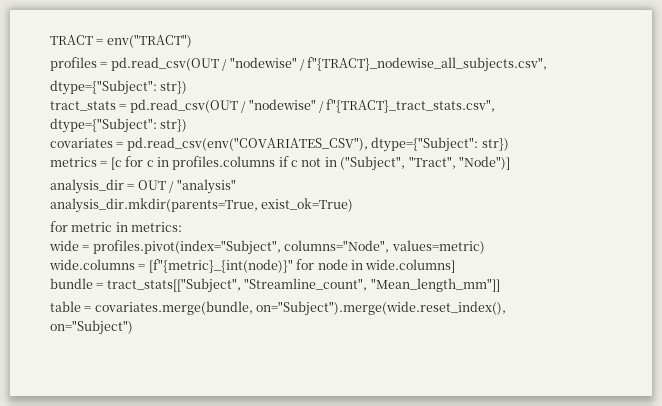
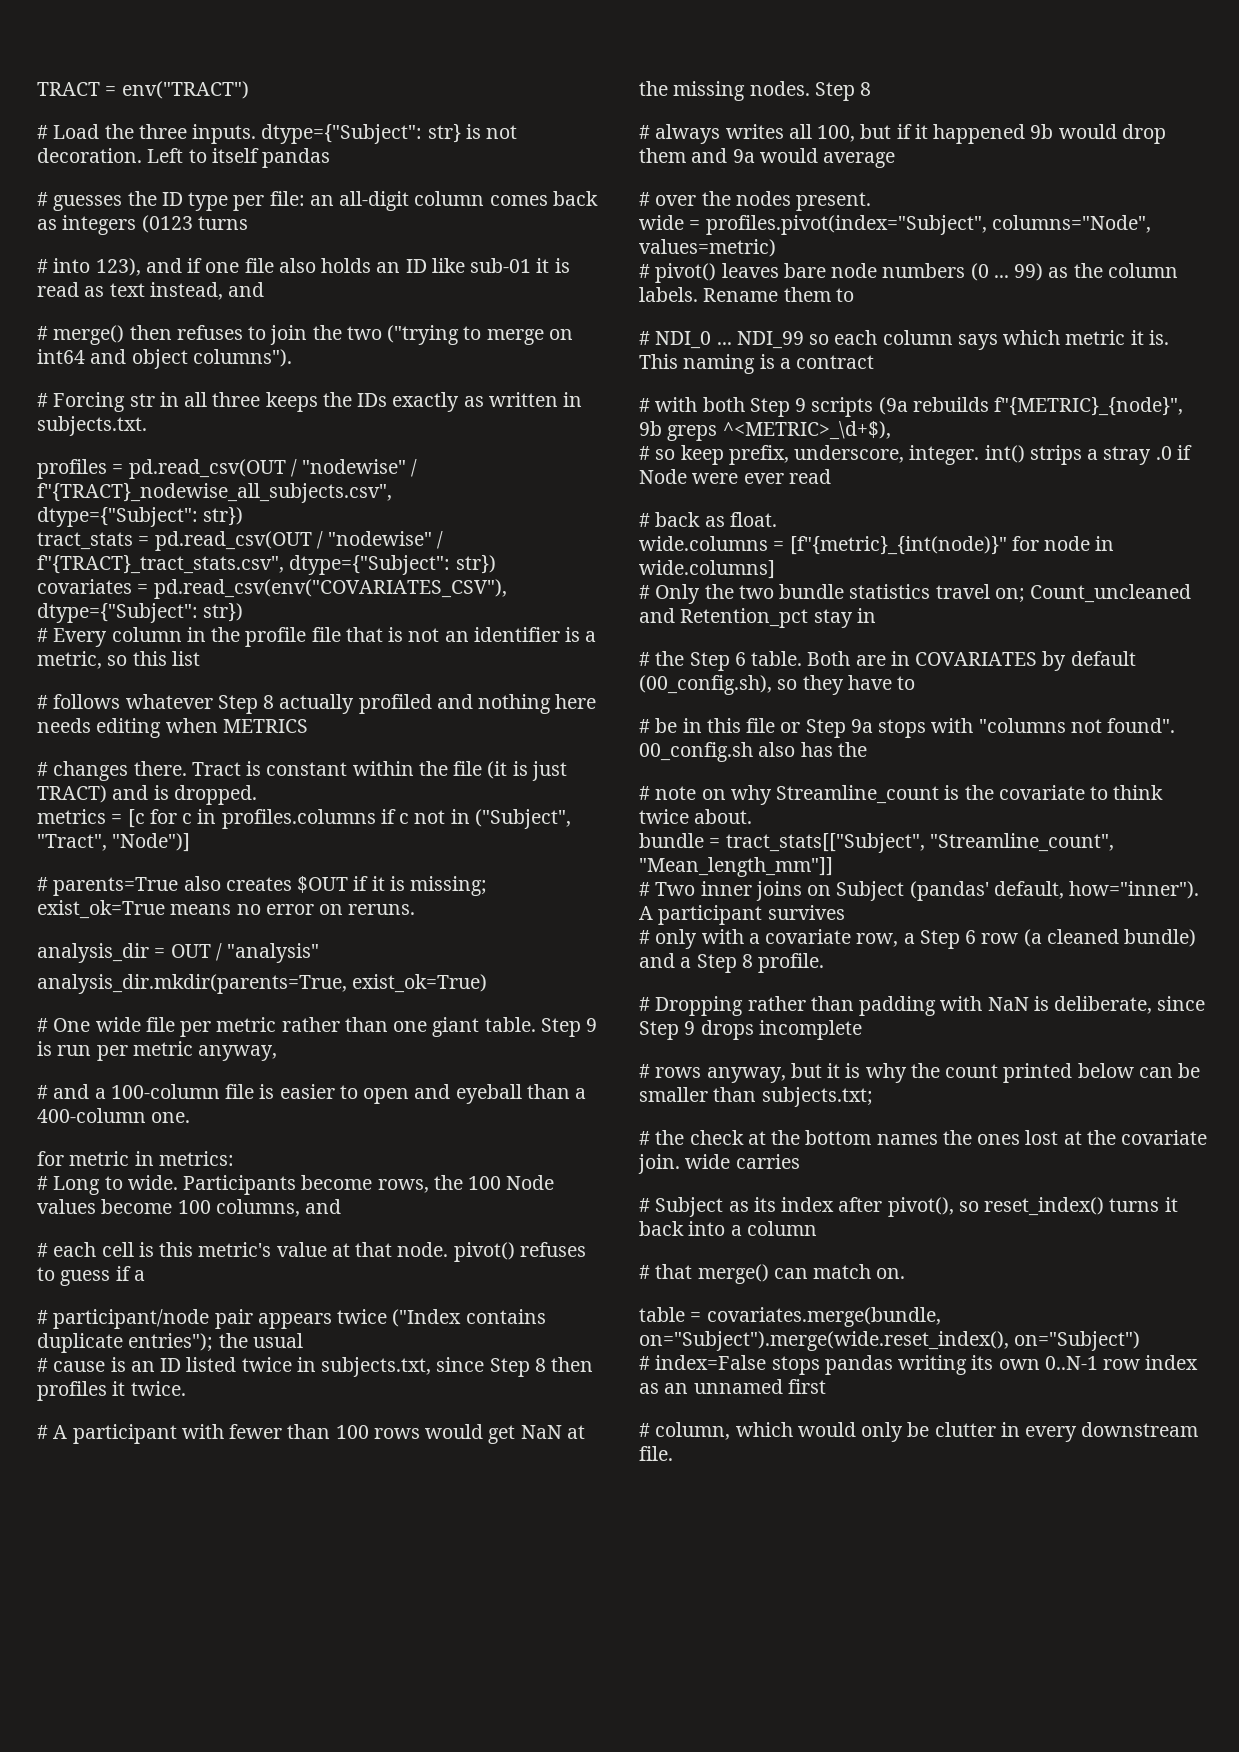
(192, 41) none -> [37,124,518,144] [37,148,331,168] [37,191,598,211] [37,215,248,235] [37,258,570,276] [37,282,265,300] [37,325,573,345] [37,349,292,369] [37,392,583,412] [37,416,147,436] // # Load the three inputs. dtype={"Subject": str} is not decoration. Left to itself pandas // # guesses the ID type per file: an all-digit column comes back as integers (0123 turns // # into 123), and if one file also holds an ID like sub-01 it is read as text instead, and // # merge() then refuses to join the two ("trying to merge on int64 and object columns"). // # Forcing str in all three keeps the IDs exactly as written in subjects.txt.
(509, 144) none -> [37,627,597,647] [37,651,200,669] [37,694,597,714] [37,718,308,738] [37,761,567,781] [37,785,257,805] // # Every column in the profile file that is not an identifier is a metric, so this list // # follows whatever Step 8 actually profiled and nothing here needs editing when METRICS // # changes there. Tract is constant within the file (it is just TRACT) and is dropped.
(510, 163) none -> [37,876,488,896] [37,900,416,919] // # parents=True also creates $OUT if it is missing; exist_ok=True means no error on reruns.
[50,221,183,232] for metric in metrics: -> [37,1017,598,1037] [37,1041,278,1061] [37,1084,587,1104] [37,1108,191,1123] [37,1151,234,1166] [37,1175,555,1195] [37,1199,342,1217] [37,1242,586,1262] [37,1266,145,1286] [37,1309,546,1329] [37,1333,303,1353] [37,1357,594,1377] [37,1381,186,1401] [37,1424,585,1444] [639,81,872,101] [639,124,1166,144] [639,148,896,168] [639,191,872,211] # One wide file per metric rather than one giant table. Step 9 is run per metric anyway, // # and a 100-column file is easier to open and eyeball than a 400-column one. // for metric in metrics: // # Long to wide. Participants become rows, the 100 Node values become 100 columns, and // # each cell is this metric's value at that node. pivot() refuses to guess if a // # participant/node pair appears twice ("Index contains duplicate entries"); the usual // # cause is an ID listed twice in subjects.txt, since Step 8 then profiles it twice. // # A participant with fewer than 100 rows would get NaN at the missing nodes. Step 8 // # always writes all 100, but if it happened 9b would drop them and 9a would average // # over the nodes present.
(485, 247) none -> [639,263,1178,283] [639,287,854,302] [639,330,1169,350] [639,354,875,374] [639,397,1184,417] [639,421,891,441] [639,445,1192,465] [639,469,831,484] [639,512,777,527] // # pivot() leaves bare node numbers (0 ... 99) as the column labels. Rename them to // # NDI_0 ... NDI_99 so each column says which metric it is. This naming is a contract // # with both Step 9 scripts (9a rebuilds f"{METRIC}_{node}", 9b greps ^<METRIC>_\d+$), // # so keep prefix, underscore, integer. int() strips a stray .0 if Node were ever read // # back as float.
(456, 266) none -> [639,584,1192,604] [639,608,876,628] [639,651,1136,671] [639,675,916,695] [639,718,1176,738] [639,742,867,762] [639,785,1164,805] [639,809,753,824] // # Only the two bundle statistics travel on; Count_uncleaned and Retention_pct stay in // # the Step 6 table. Both are in COVARIATES by default (00_config.sh), so they have to // # be in this file or Step 9a stops with "columns not found". 00_config.sh also has the // # note on why Streamline_count is the covariate to think twice about.
(500, 285) none -> [639,881,1200,901] [639,905,845,925] [639,929,1197,949] [639,953,825,973] [639,996,1206,1016] [639,1020,862,1040] [639,1063,1201,1083] [639,1087,873,1107] [639,1130,1208,1145] [638,1154,800,1174] [639,1197,1178,1217] [639,1221,817,1236] [639,1264,906,1284] // # Two inner joins on Subject (pandas' default, how="inner"). A participant survives // # only with a covariate row, a Step 6 row (a cleaned bundle) and a Step 8 profile. // # Dropping rather than padding with NaN is deliberate, since Step 9 drops incomplete // # rows anyway, but it is why the count printed below can be smaller than subjects.txt; // # the check at the bottom names the ones lost at the covariate join. wide carries // # Subject as its index after pivot(), so reset_index() turns it back into a column // # that merge() can match on.
(133, 327) none -> [639,1355,1199,1375] [639,1379,826,1394] [639,1422,1199,1442] [639,1446,673,1461] // # index=False stops pandas writing its own 0..N-1 row index as an unnamed first // # column, which would only be clutter in every downstream file.

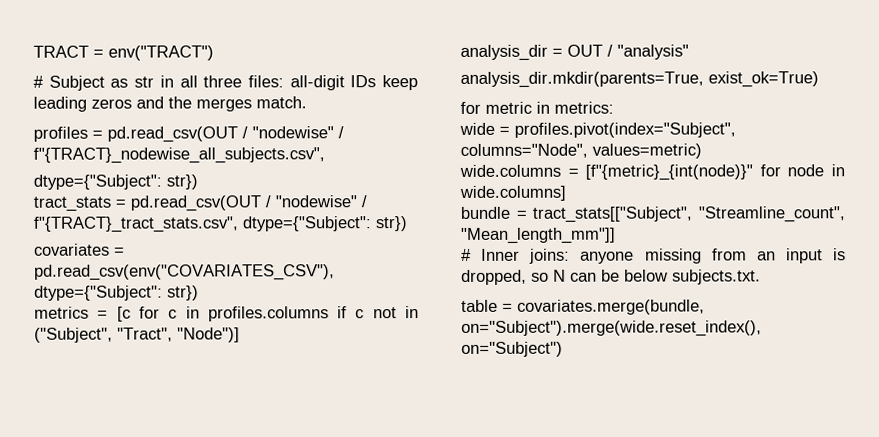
[53,124,518,144] [37,148,331,168] [37,191,598,211] [37,215,248,235] [37,258,570,276] [37,282,265,300] [37,325,573,345] [37,349,292,369] [37,392,583,412] [37,416,147,436] Load the three inputs. dtype={"Subject": str} is not decoration. Left to itself pandas // # guesses the ID type per file: an all-digit column comes back as integers (0123 turns // # into 123), and if one file also holds an ID like sub-01 it is read as text instead, and // # merge() then refuses to join the two ("trying to merge on int64 and object columns"). // # Forcing str in all three keeps the IDs exactly as written in subjects.txt. -> [48,75,418,91] [33,96,307,112] Subject as str in all three files: all-digit IDs keep leading zeros and the merges match.
[37,627,597,647] [37,651,200,669] [37,694,597,714] [37,718,308,738] [37,761,567,781] [37,785,257,805] // # Every column in the profile file that is not an identifier is a metric, so this list // # follows whatever Step 8 actually profiled and nothing here needs editing when METRICS // # changes there. Tract is constant within the file (it is just TRACT) and is dropped. -> (199, 293) none
[37,876,488,896] [37,900,416,919] // # parents=True also creates $OUT if it is missing; exist_ok=True means no error on reruns. -> (240, 335) none
[37,1017,598,1037] [37,1041,278,1061] [37,1084,587,1104] [37,1108,191,1123] [37,1151,234,1166] [37,1175,555,1195] [37,1199,342,1217] [37,1242,586,1262] [37,1266,145,1286] [37,1309,546,1329] [37,1333,303,1353] [37,1357,594,1377] [37,1381,186,1401] [37,1424,585,1444] [639,81,872,101] [639,124,1166,144] [639,148,896,168] [639,191,872,211] # One wide file per metric rather than one giant table. Step 9 is run per metric anyway, // # and a 100-column file is easier to open and eyeball than a 400-column one. // for metric in metrics: // # Long to wide. Participants become rows, the 100 Node values become 100 columns, and // # each cell is this metric's value at that node. pivot() refuses to guess if a // # participant/node pair appears twice ("Index contains duplicate entries"); the usual // # cause is an ID listed twice in subjects.txt, since Step 8 then profiles it twice. // # A participant with fewer than 100 rows would get NaN at the missing nodes. Step 8 // # always writes all 100, but if it happened 9b would drop them and 9a would average // # over the nodes present. -> [460,101,614,114] for metric in metrics:
[639,263,1178,283] [639,287,854,302] [639,330,1169,350] [639,354,875,374] [639,397,1184,417] [639,421,891,441] [639,445,1192,465] [639,469,831,484] [639,512,777,527] // # pivot() leaves bare node numbers (0 ... 99) as the column labels. Rename them to // # NDI_0 ... NDI_99 so each column says which metric it is. This naming is a contract // # with both Step 9 scripts (9a rebuilds f"{METRIC}_{node}", 9b greps ^<METRIC>_\d+$), // # so keep prefix, underscore, integer. int() strips a stray .0 if Node were ever read // # back as float. -> (702, 151) none
[639,584,1192,604] [639,608,876,628] [639,651,1136,671] [639,675,916,695] [639,718,1176,738] [639,742,867,762] [639,785,1164,805] [639,809,753,824] // # Only the two bundle statistics travel on; Count_uncleaned and Retention_pct stay in // # the Step 6 table. Both are in COVARIATES by default (00_config.sh), so they have to // # be in this file or Step 9a stops with "columns not found". 00_config.sh also has the // # note on why Streamline_count is the covariate to think twice about. -> (566, 193) none
[655,881,1200,901] [639,905,845,925] [639,929,1197,949] [639,953,825,973] [639,996,1206,1016] [639,1020,862,1040] [639,1063,1201,1083] [639,1087,873,1107] [639,1130,1208,1145] [638,1154,800,1174] [639,1197,1178,1217] [639,1221,817,1236] [639,1264,906,1284] Two inner joins on Subject (pandas' default, how="inner"). A participant survives // # only with a covariate row, a Step 6 row (a cleaned bundle) and a Step 8 profile. // # Dropping rather than padding with NaN is deliberate, since Step 9 drops incomplete // # rows anyway, but it is why the count printed below can be smaller than subjects.txt; // # the check at the bottom names the ones lost at the covariate join. wide carries // # Subject as its index after pivot(), so reset_index() turns it back into a column // # that merge() can match on. -> [481,248,846,264] [461,269,761,285] Inner joins: anyone missing from an input is dropped, so N can be below subjects.txt.
[639,1355,1199,1375] [639,1379,826,1394] [639,1422,1199,1442] [639,1446,673,1461] // # index=False stops pandas writing its own 0..N-1 row index as an unnamed first // # column, which would only be clutter in every downstream file. -> (563, 349) none

